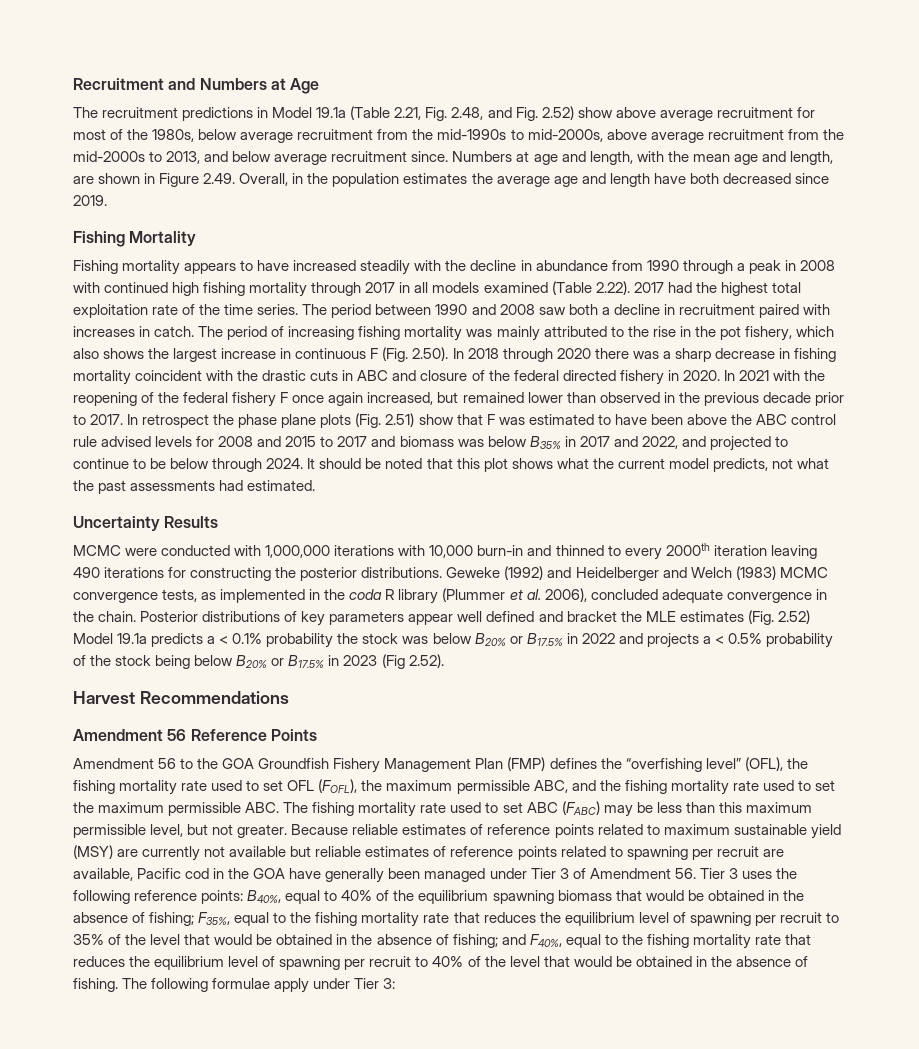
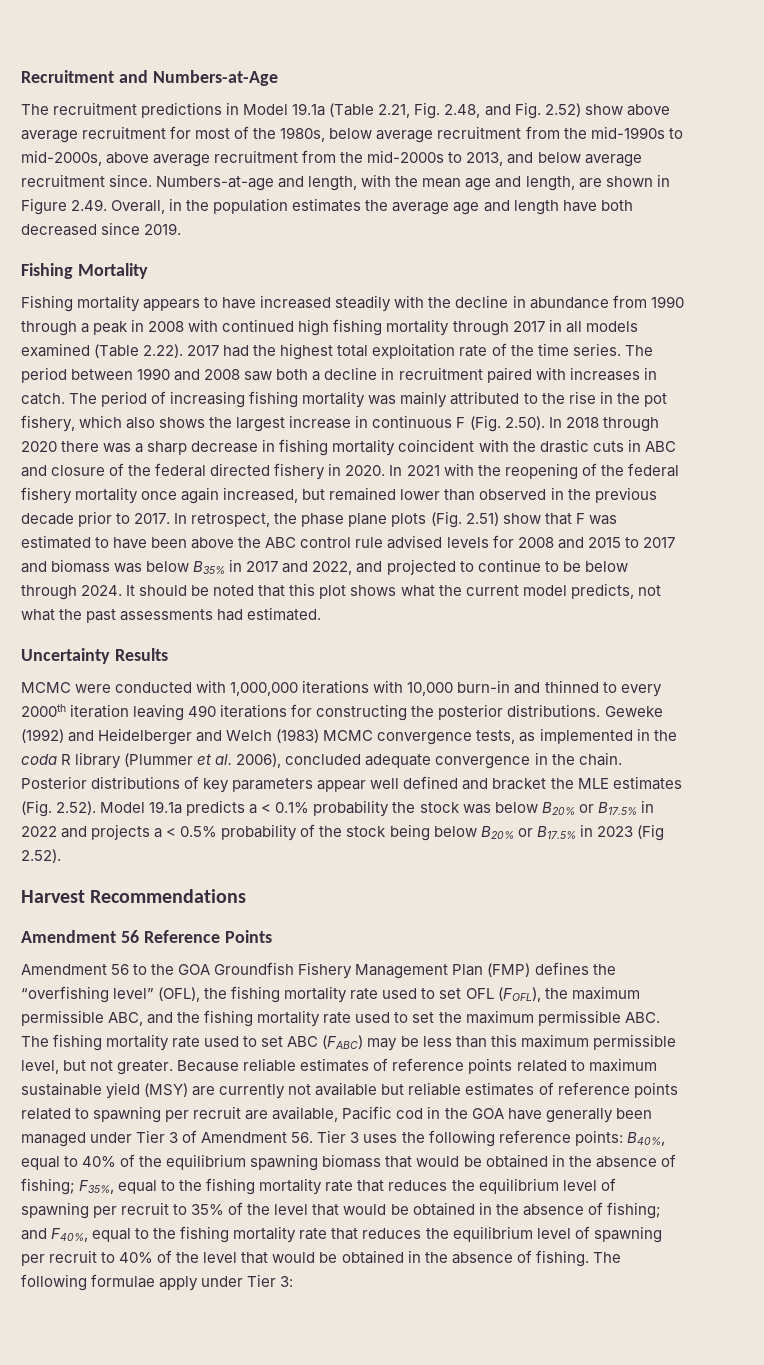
[199,78,320,94] Numbers at Age -> [152,70,278,86] Numbers-at-Age
[452,151,558,165] Numbers at age -> [156,176,275,191] Numbers-at-age
[280,392,289,403] F -> [75,487,139,504] mortality
[142,414,210,428] retrospect -> [191,513,271,527] retrospect,
[777,610,810,624] 2.52) -> [56,801,97,815] 2.52).

